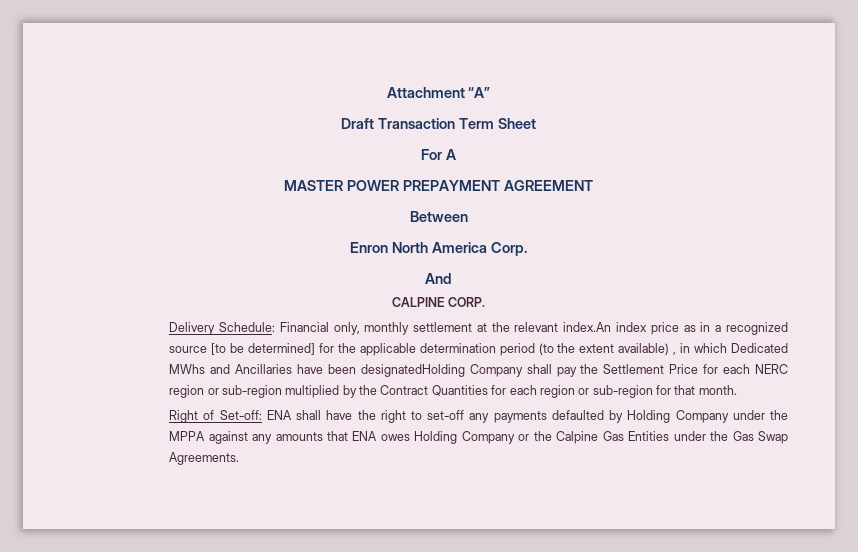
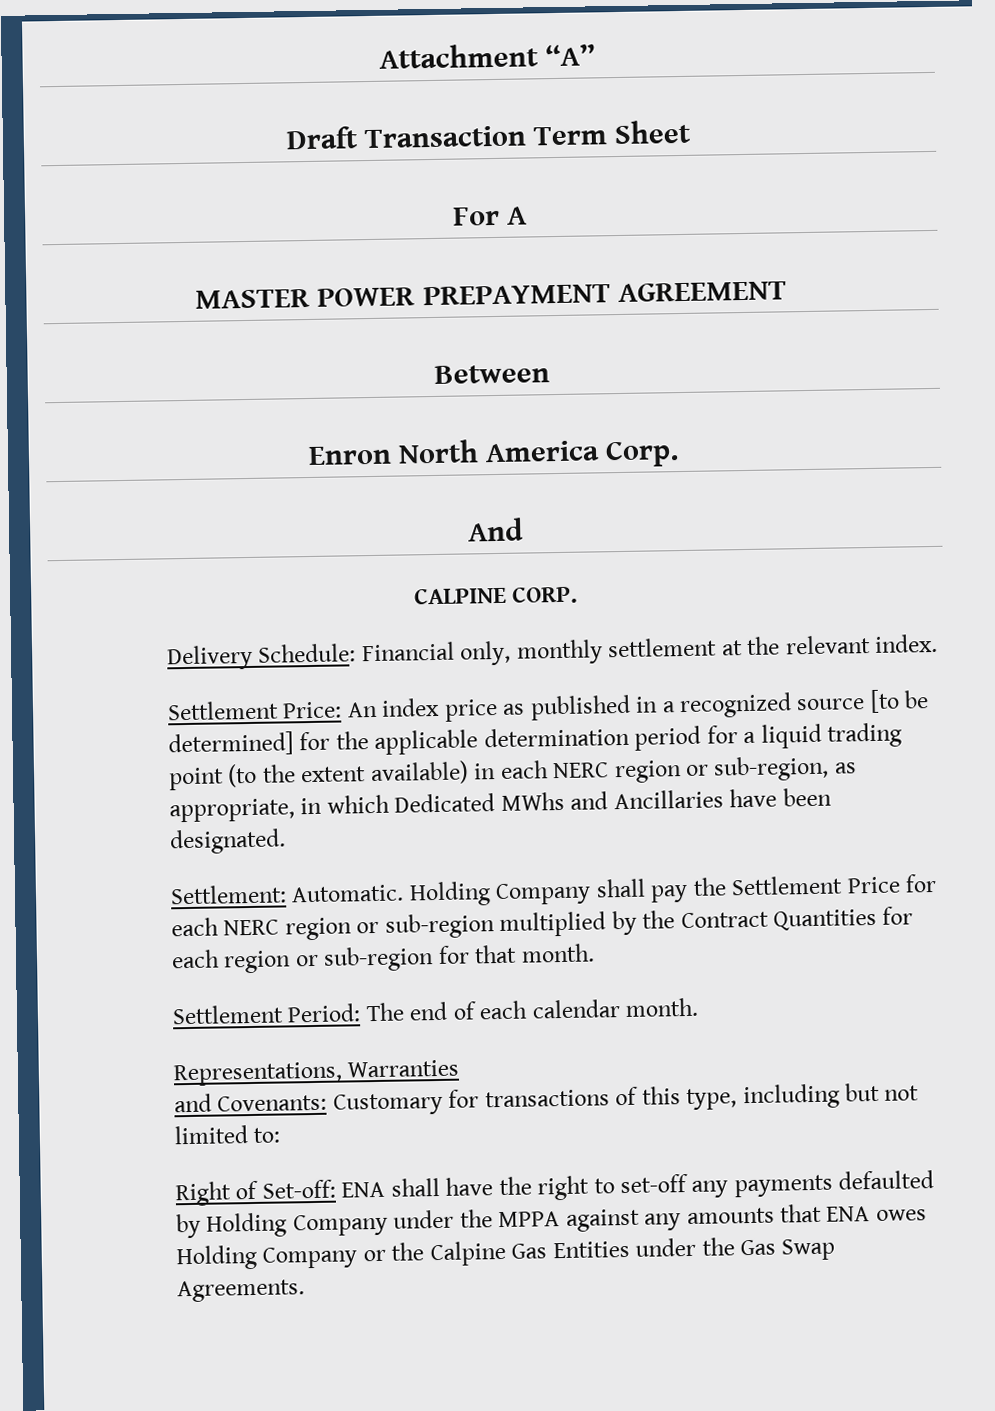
[563,322,612,332] index.An -> [873,633,938,653] [166,700,378,721] index. // Settlement Price: An
(696, 328) none -> [529,694,631,721] published
[538,343,677,355] (to the extent available) , -> [706,722,902,749] [167,755,857,791] [168,798,295,823] for a liquid trading point (to the extent available) in each NERC region or sub-region, as appropriate,
[360,364,465,377] designatedHolding -> [168,828,286,855] [169,881,491,907] designated. // Settlement: Automatic. Holding
(737, 390) none -> [171,997,700,1025] [172,1059,460,1087] [173,1082,920,1116] [173,1125,281,1145] // Settlement Period: The end of each calendar month. // Representations, Warranties // and Covenants: Customary for transactions of this type, including but not limited to:

